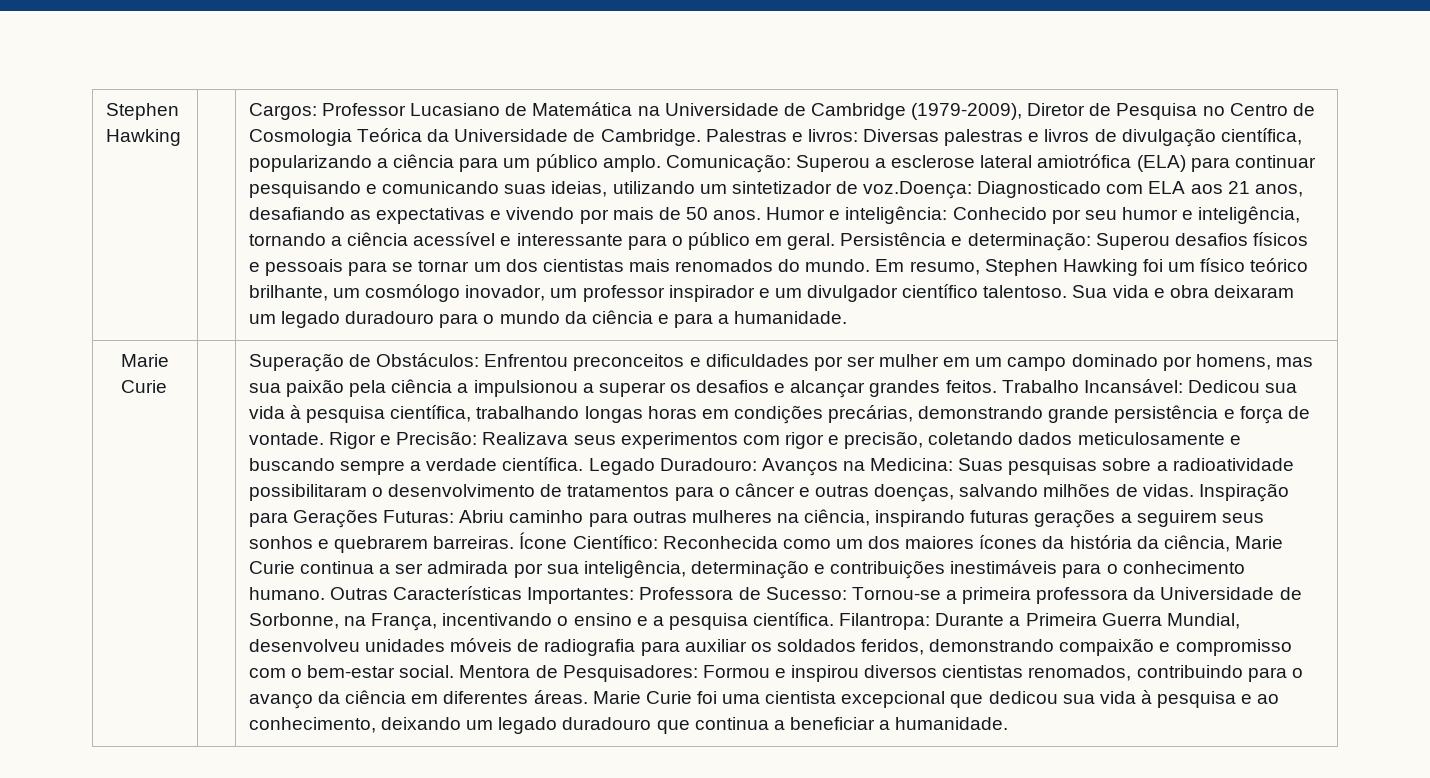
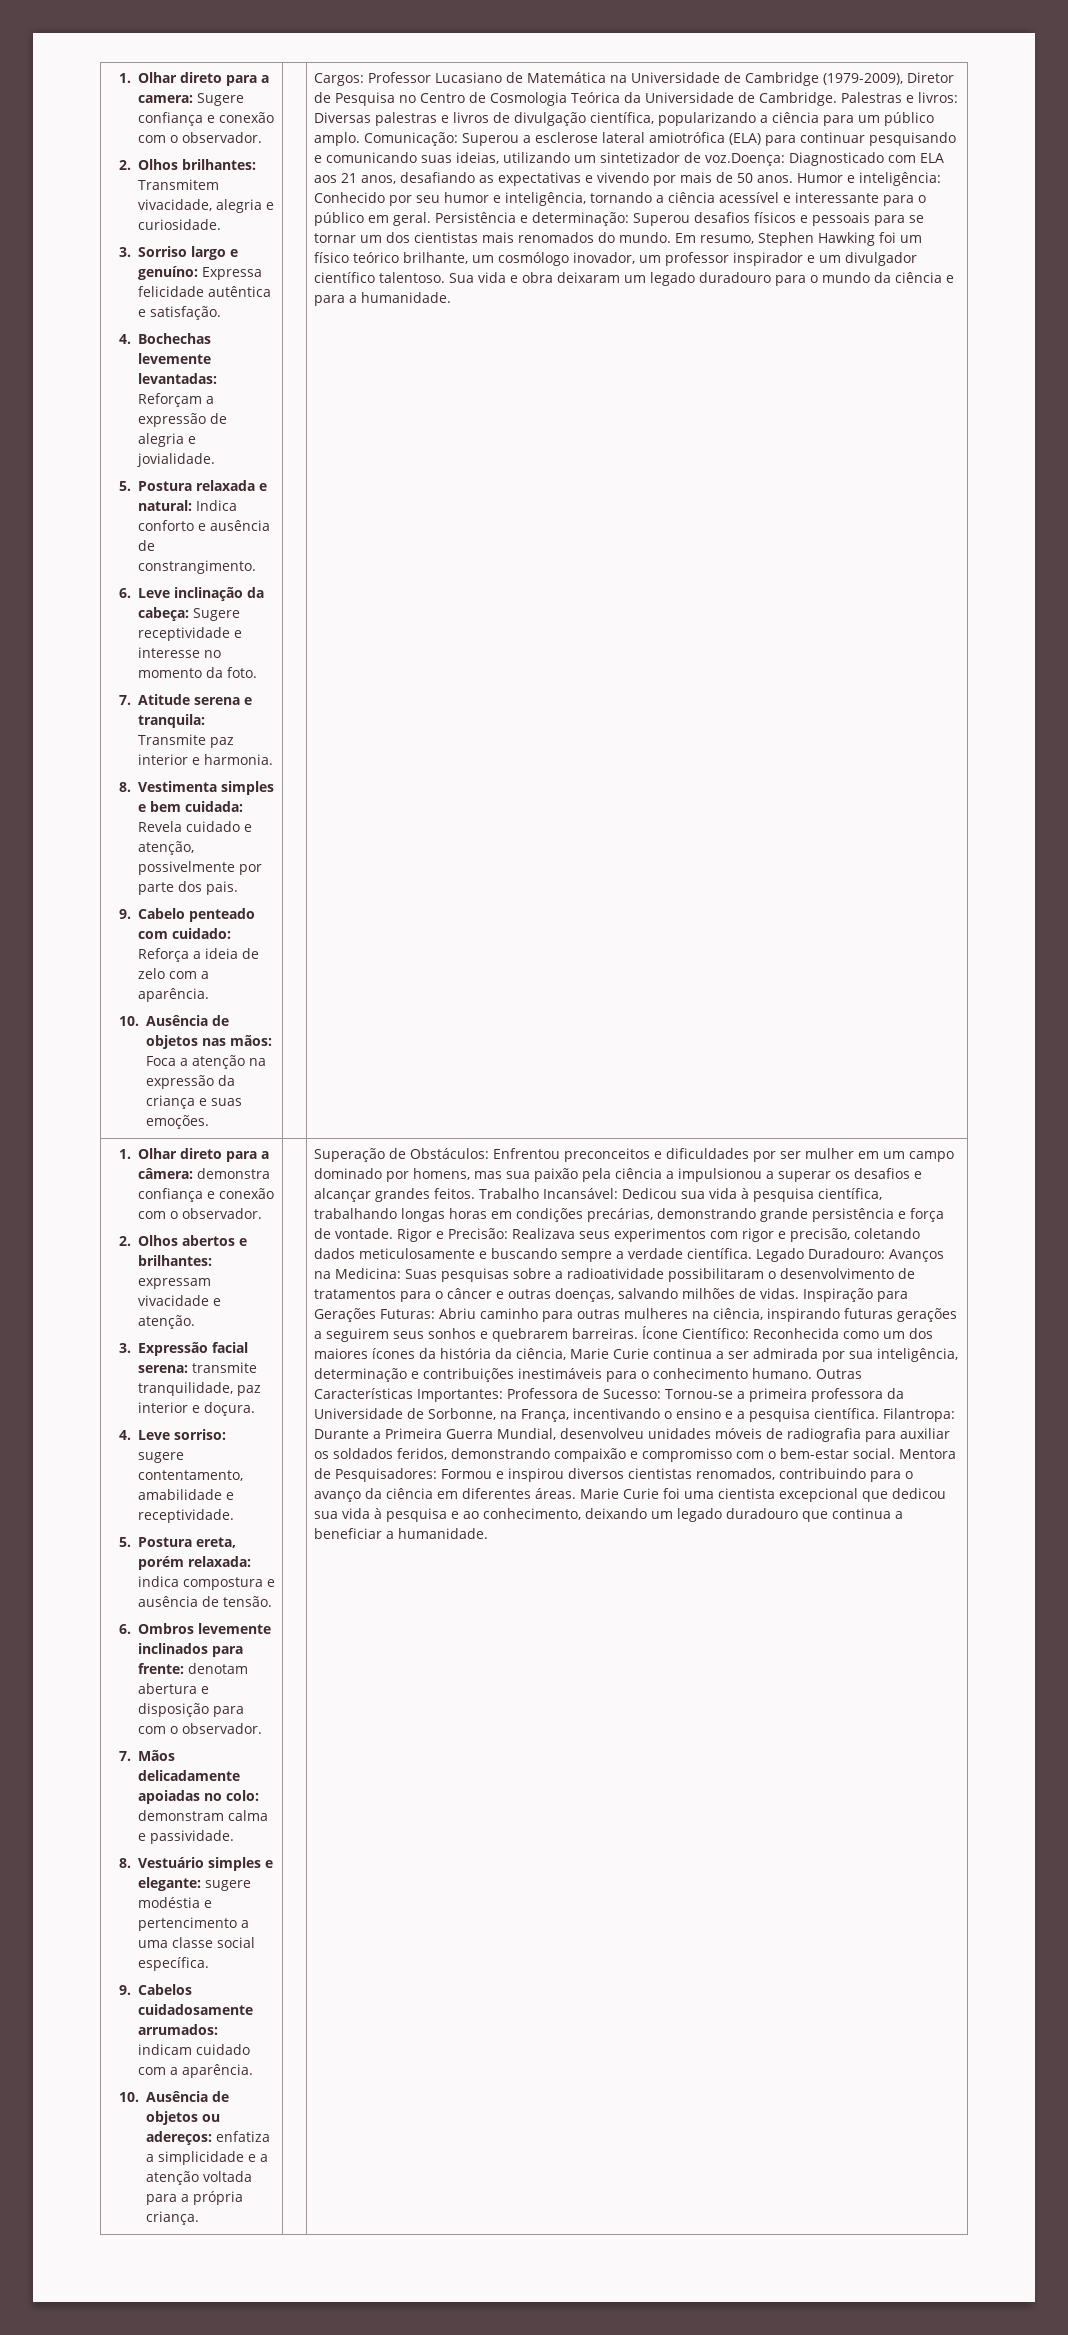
[105,103,179,120] [105,129,181,146] Stephen Hawking -> [118,72,269,86] [137,93,244,106] [137,112,274,126] [137,132,262,143] [118,159,256,170] [137,179,219,190] [137,199,274,213] [137,219,221,230] [118,246,238,260] [137,266,262,280] [137,286,271,297] [137,306,221,320] [118,333,211,344] [137,353,211,364] [137,373,217,384] [137,393,214,407] [137,413,227,427] [137,433,196,447] [136,453,215,467] [118,480,267,491] [137,500,237,511] [137,520,270,531] [137,540,155,551] [137,560,256,574] [118,587,264,601] [137,607,240,621] [137,627,242,641] [137,647,221,658] [137,667,257,678] [118,694,252,705] [137,714,205,728] [137,734,234,748] [137,754,273,765] [118,781,274,795] [137,801,243,812] [137,821,252,832] [137,841,194,855] [137,861,262,875] [137,881,238,895] [118,908,255,922] [137,928,231,939] [137,948,259,962] [137,968,209,979] [137,988,209,1002] [118,1015,229,1026] [145,1035,272,1049] [145,1055,266,1069] [145,1075,235,1089] [145,1095,242,1109] [145,1115,209,1129] 1. Olhar direto para a camera: Sugere confiança e conexão com o observador. // 2. Olhos brilhantes: Transmitem vivacidade, alegria e curiosidade. // 3. Sorriso largo e genuíno: Expressa felicidade autêntica e satisfação. // 4. Bochechas levemente levantadas: Reforçam a expressão de alegria e jovialidade. // 5. Postura relaxada e natural: Indica conforto e ausência de constrangimento. // 6. Leve inclinação da cabeça: Sugere receptividade e interesse no momento da foto. // 7. Atitude serena e tranquila: Transmite paz interior e harmonia. // 8. Vestimenta simples e bem cuidada: Revela cuidado e atenção, possivelmente por parte dos pais. // 9. Cabelo penteado com cuidado: Reforça a ideia de zelo com a aparência. // 10. Ausência de objetos nas mãos: Foca a atenção na expressão da criança e suas emoções.
[120,354,169,367] [120,380,167,393] Marie Curie -> [118,1148,269,1162] [137,1168,270,1179] [137,1188,274,1202] [137,1208,262,1219] [118,1235,247,1246] [137,1255,212,1266] [137,1278,211,1289] [137,1295,221,1306] [137,1315,195,1329] [118,1342,248,1356] [137,1362,257,1373] [137,1382,261,1396] [137,1402,255,1416] [118,1429,226,1440] [137,1452,184,1463] [137,1470,243,1481] [137,1489,234,1500] [137,1509,234,1523] [118,1537,236,1548] [137,1556,251,1570] [137,1576,275,1590] [137,1596,272,1607] [118,1623,271,1634] [137,1643,243,1657] [137,1663,248,1674] [137,1683,209,1694] [137,1703,244,1717] [137,1723,262,1734] [118,1750,175,1761] [137,1770,240,1781] [137,1790,259,1804] [137,1810,268,1821] [137,1830,234,1844] [118,1857,273,1871] [137,1877,251,1891] [137,1897,212,1908] [137,1917,249,1931] [137,1937,255,1948] [137,1957,209,1971] [118,1984,192,1995] [137,2004,253,2015] [137,2024,218,2035] [137,2044,250,2055] [137,2064,253,2078] [118,2091,229,2102] [145,2111,220,2125] [145,2131,270,2145] [145,2151,268,2165] [145,2171,252,2185] [145,2191,243,2205] [145,2211,199,2225] 1. Olhar direto para a câmera: demonstra confiança e conexão com o observador. // 2. Olhos abertos e brilhantes: expressam vivacidade e atenção. // 3. Expressão facial serena: transmite tranquilidade, paz interior e doçura. // 4. Leve sorriso: sugere contentamento, amabilidade e receptividade. // 5. Postura ereta, porém relaxada: indica compostura e ausência de tensão. // 6. Ombros levemente inclinados para frente: denotam abertura e disposição para com o observador. // 7. Mãos delicadamente apoiadas no colo: demonstram calma e passividade. // 8. Vestuário simples e elegante: sugere modéstia e pertencimento a uma classe social específica. // 9. Cabelos cuidadosamente arrumados: indicam cuidado com a aparência. // 10. Ausência de objetos ou adereços: enfatiza a simplicidade e a atenção voltada para a própria criança.

